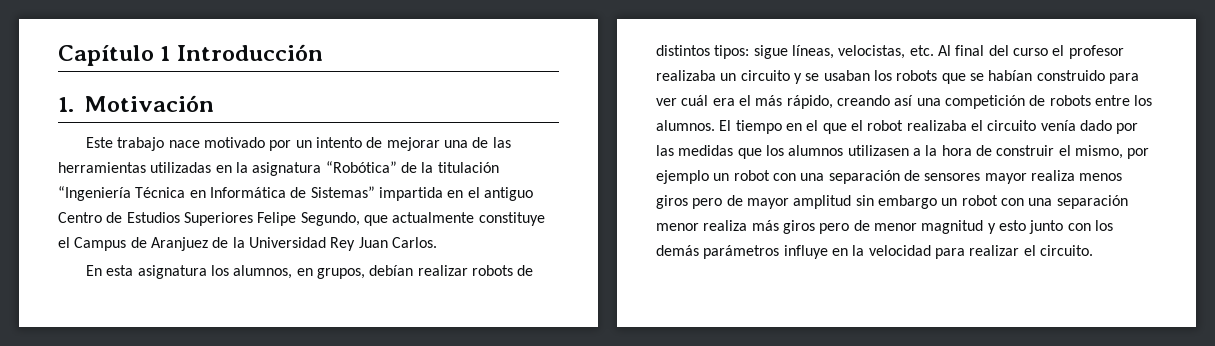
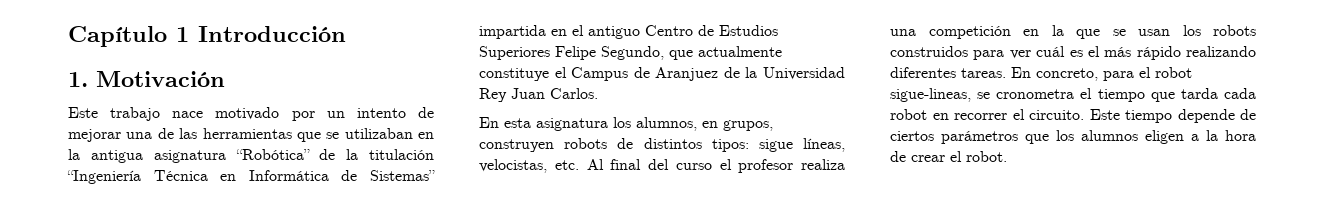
[150,162,248,173] utilizadas en la -> [296,128,434,142] [68,149,143,163] que se utilizaban en la antigua
[369,265,468,276] debían realizar -> [479,139,554,152] construyen
[656,70,1105,84] realizaba un circuito y se usaban los robots que se habían construido -> [801,159,845,170] [890,25,1256,39] [890,46,968,57] realiza una competición en la que se usan los robots construidos
[712,98,735,106] era -> [1069,50,1083,57] es
[786,95,1153,109] [656,120,1139,134] [656,145,734,156] rápido, creando así una competición de robots entre los alumnos. El tiempo en el que el robot realizaba el circuito venía dado por las medidas -> [1136,46,1256,60] [890,67,1192,81] [890,88,1256,102] [890,109,1256,123] [890,131,1018,144] rápido realizando diferentes tareas. En concreto, para el robot sigue-lineas, se cronometra el tiempo que tarda cada robot en recorrer el circuito. Este tiempo depende de ciertos parámetros
[847,145,909,156] utilizasen -> [1145,130,1184,144] eligen
[996,145,1150,159] [656,170,1123,184] [656,195,1128,209] [656,220,1113,234] [656,245,1093,259] construir el mismo, por ejemplo un robot con una separación de sensores mayor realiza menos giros pero de mayor amplitud sin embargo un robot con una separación menor realiza más giros pero de menor magnitud y esto junto con los demás parámetros influye en la velocidad para realizar el circuito. -> [911,151,1007,162] crear el robot.

